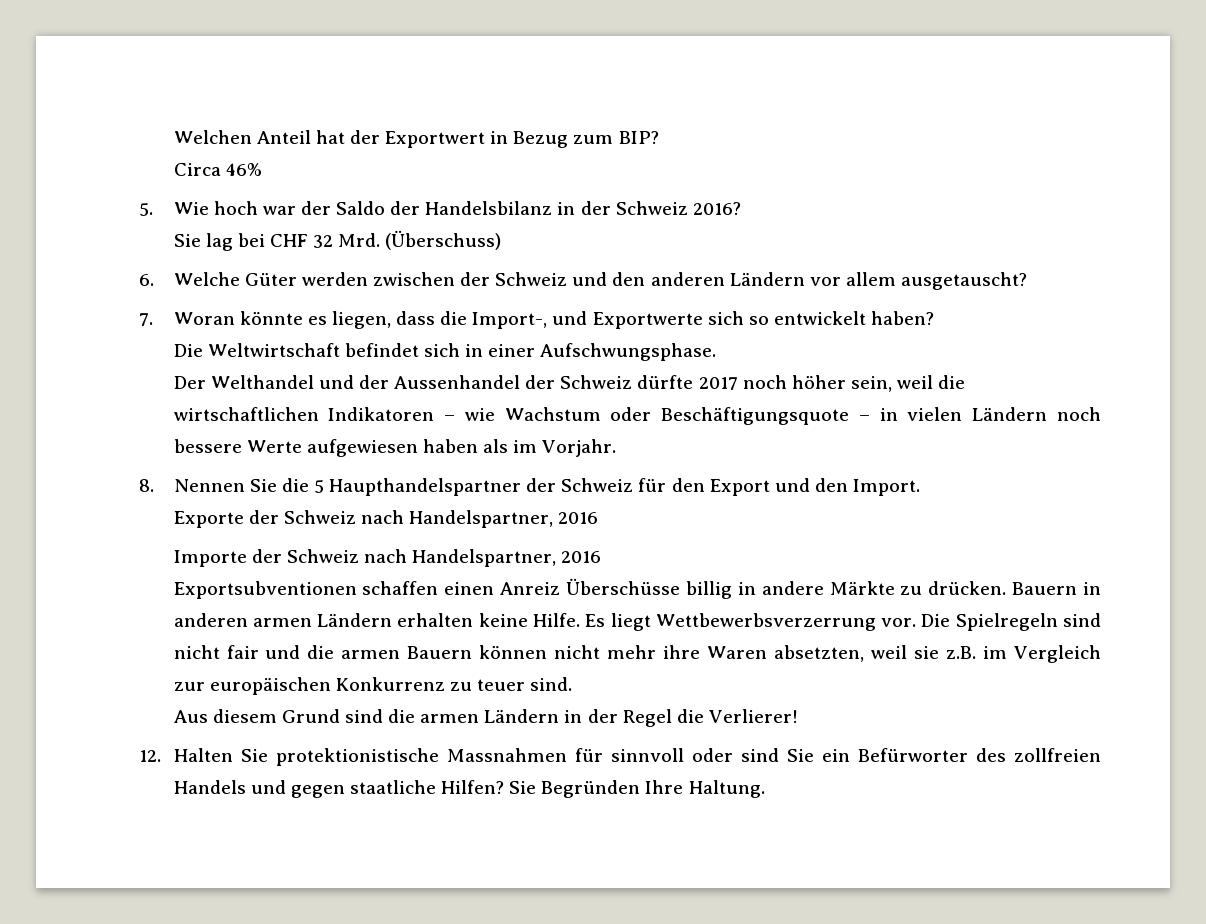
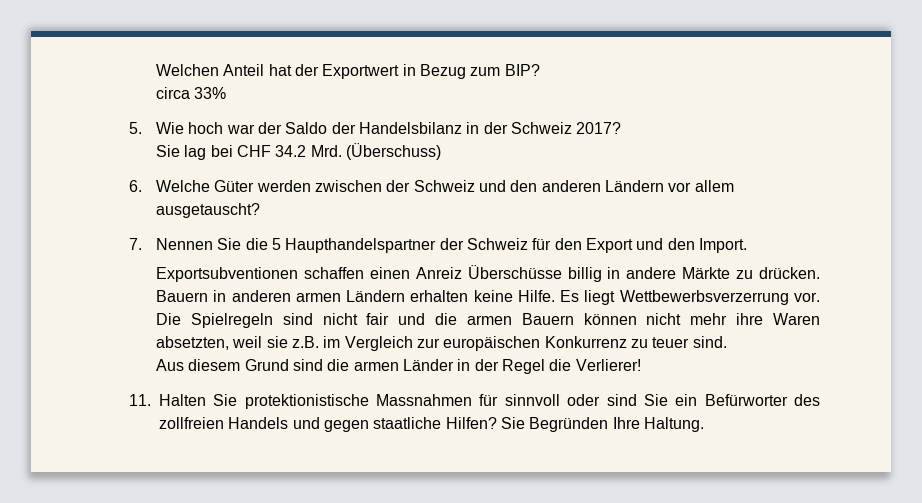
[173,163,262,176] Circa 46% -> [155,87,227,99] circa 33%
[692,202,741,215] 2016? -> [576,122,622,134] 2017?
[313,235,334,248] 32 -> [275,145,307,157] 34.2
[173,311,935,329] [173,343,717,361] [173,375,966,392] [173,407,1101,425] [173,439,617,457] [139,479,155,492] Woran könnte es liegen, dass die Import-, und Exportwerte sich so entwickelt haben? // Die Weltwirtschaft befindet sich in einer Aufschwungsphase. // Der Welthandel und der Aussenhandel der Schweiz dürfte 2017 noch höher sein, weil die wirtschaftlichen Indikatoren – wie Wachstum oder Beschäftigungsquote – in vielen Ländern noch bessere Werte aufgewiesen haben als im Vorjahr. // 8. -> (142, 244) none
[173,510,599,528] [173,549,602,567] // Exporte der Schweiz nach Handelspartner, 2016 // Importe der Schweiz nach Handelspartner, 2016 -> (747, 245) none
[484,709,560,723] Ländern -> [402,359,454,371] Länder
[139,750,162,762] 12. -> [128,394,151,406] 11.

